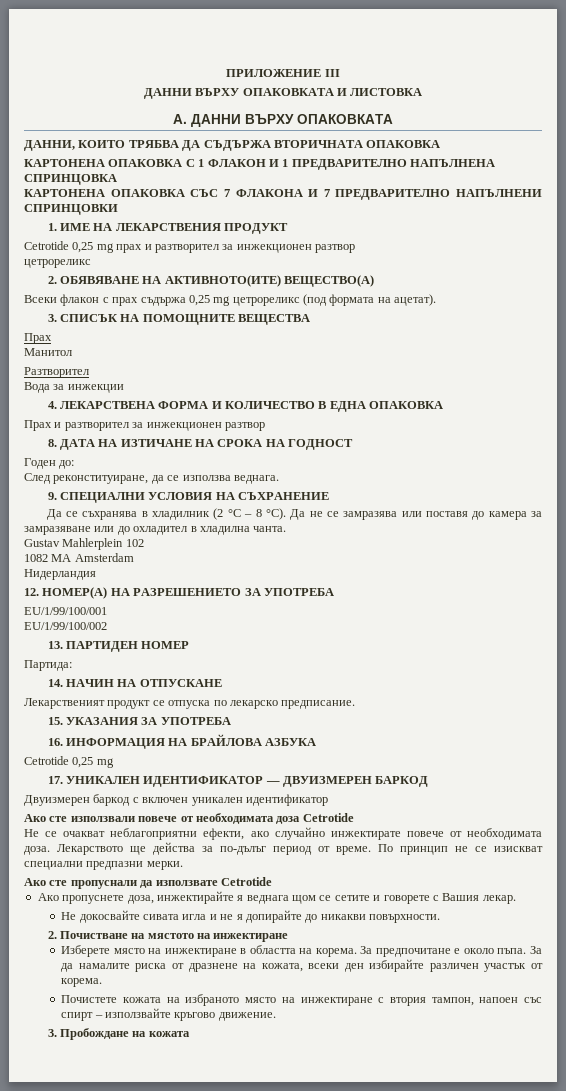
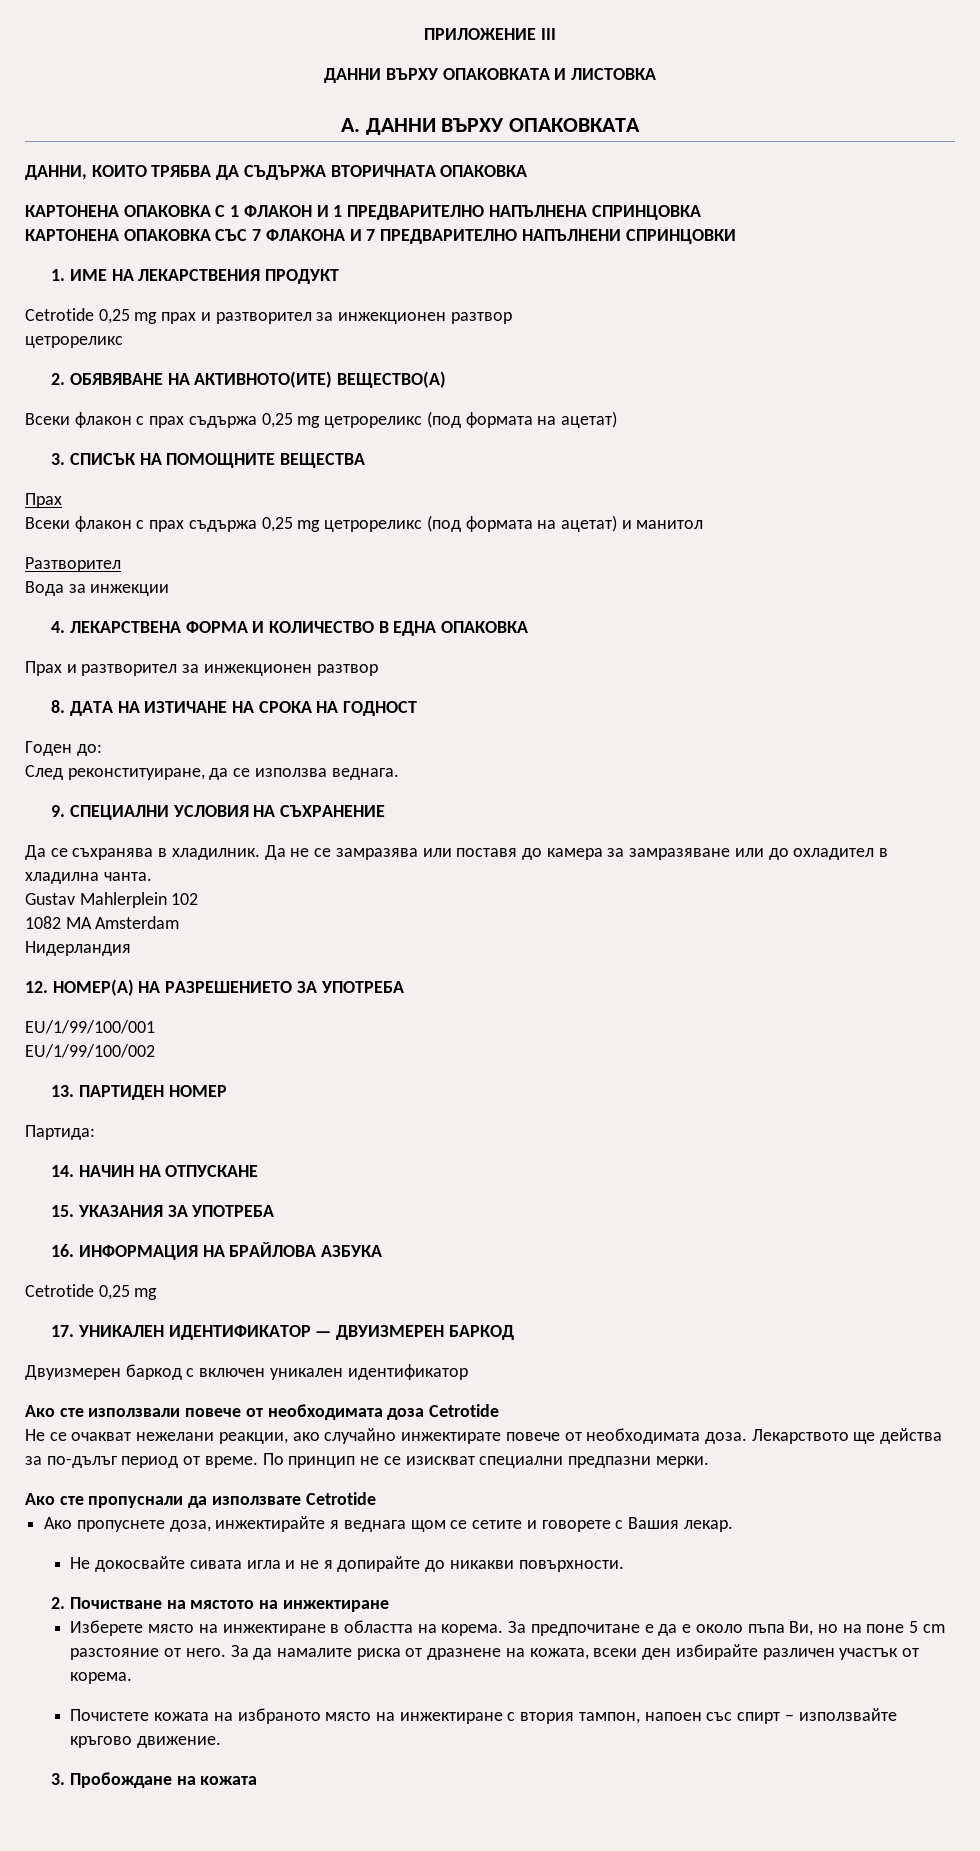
[394,294,437,306] ацетат). -> [560,411,617,428] ацетат)
[24,348,72,356] Манитол -> [25,515,704,532] Всеки флакон с прах съдържа 0,25 mg цетрореликс (под формата на ацетат) и манитол
[152,508,286,520] хладилник (2 °C – 8 °C). -> [171,848,260,860] хладилник.
[24,698,356,709] // Лекарственият продукт се отпуска по лекарско предписание. -> (259, 1171) none
[110,828,245,840] неблагоприятни ефекти, -> [136,1432,288,1444] нежелани реакции,
[463,948,527,954] около пъпа. -> [658,1621,945,1636] [70,1648,226,1660] да е около пъпа Ви, но на поне 5 cm разстояние от него.

